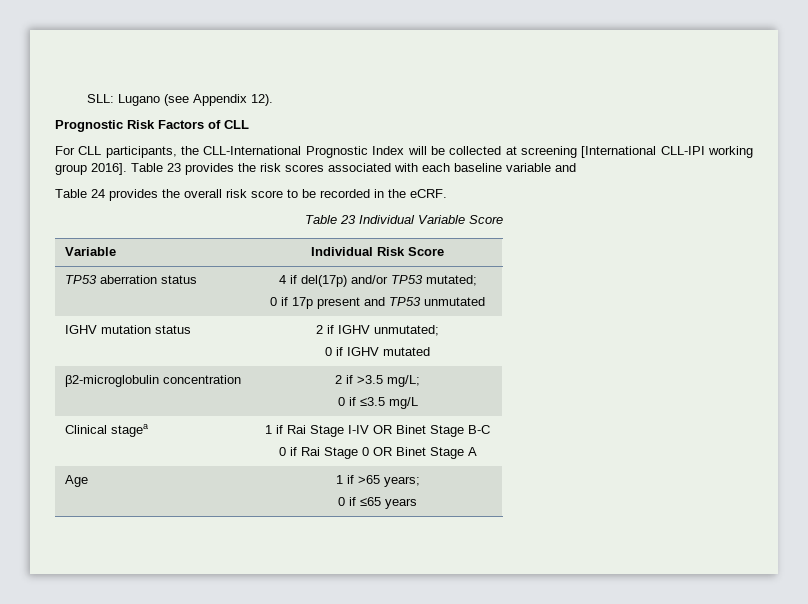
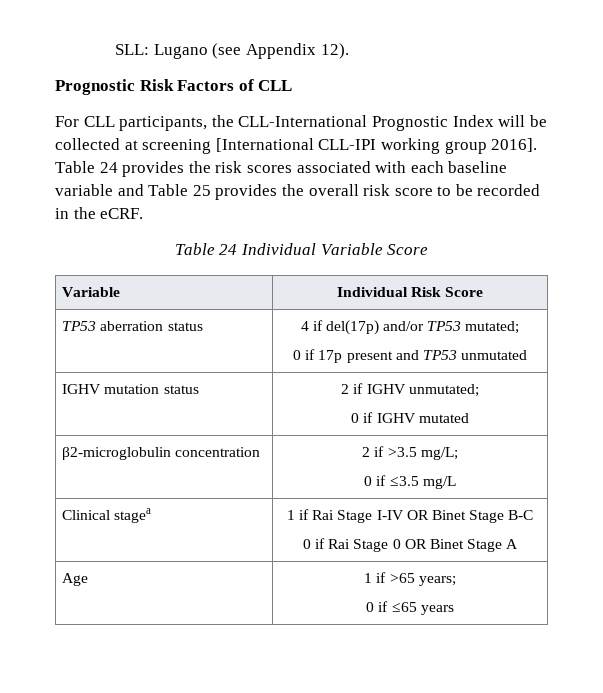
[167,163,181,172] 23 -> [99,162,118,173] 24
[55,189,105,198] // Table 24 -> [148,184,211,196] Table 25
[340,215,356,224] 23 -> [219,244,238,255] 24

